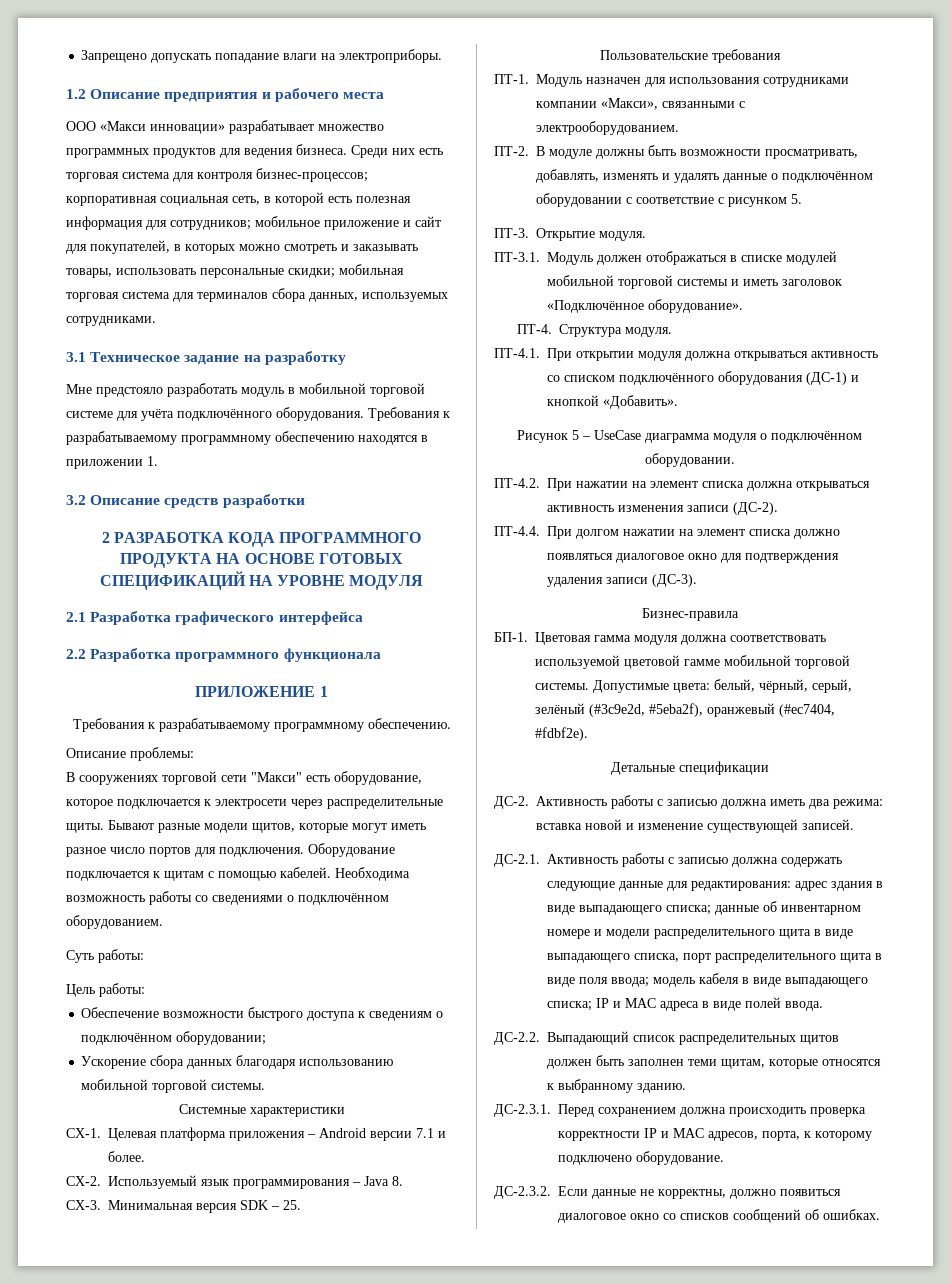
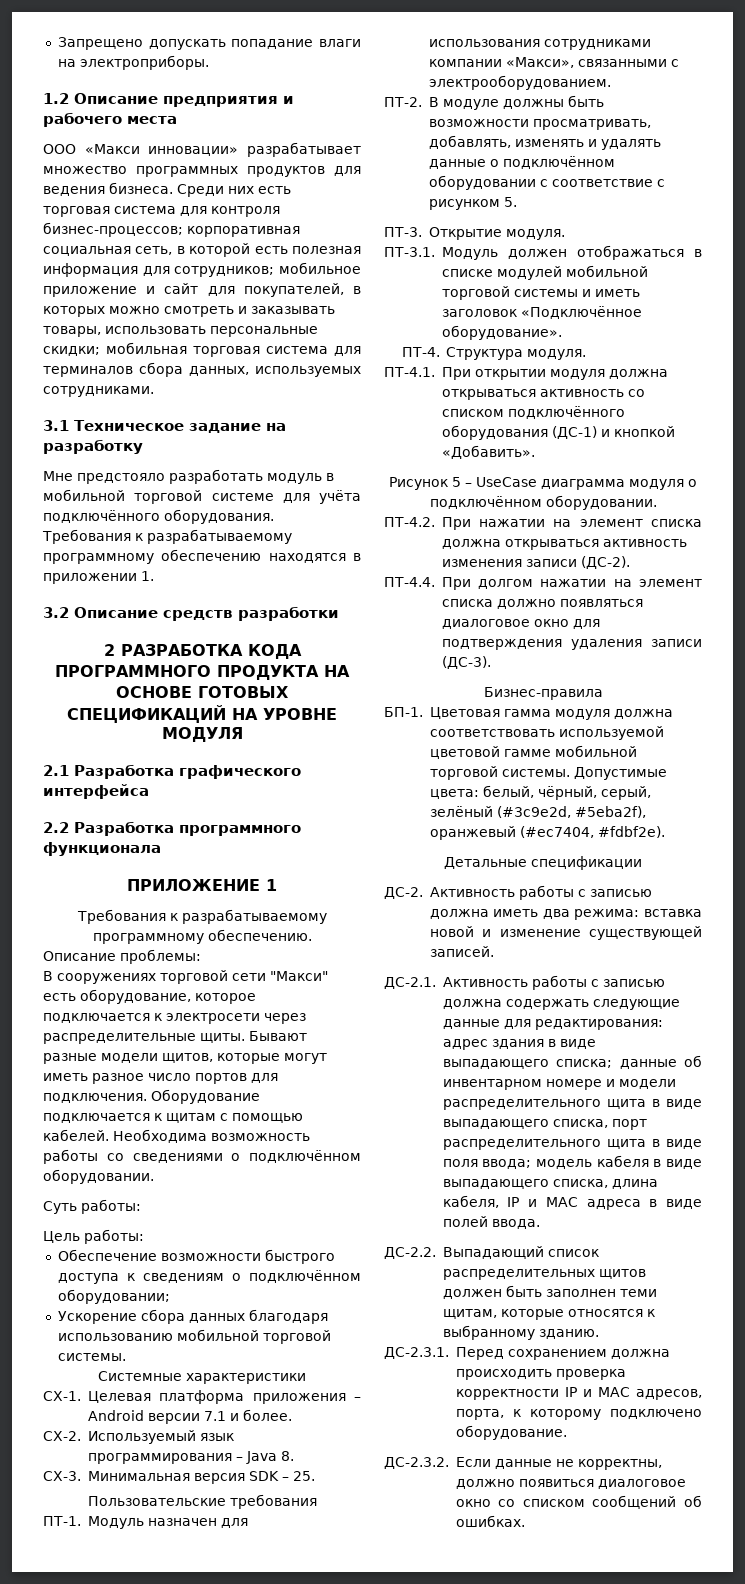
[66,915,163,929] оборудованием. -> [43,1169,154,1184] оборудовании.
[547,1001,592,1011] списка; -> [552,1179,658,1189] [442,1195,499,1208] списка, длина кабеля,
[680,1213,729,1220] списков -> [522,1499,585,1507] списком

